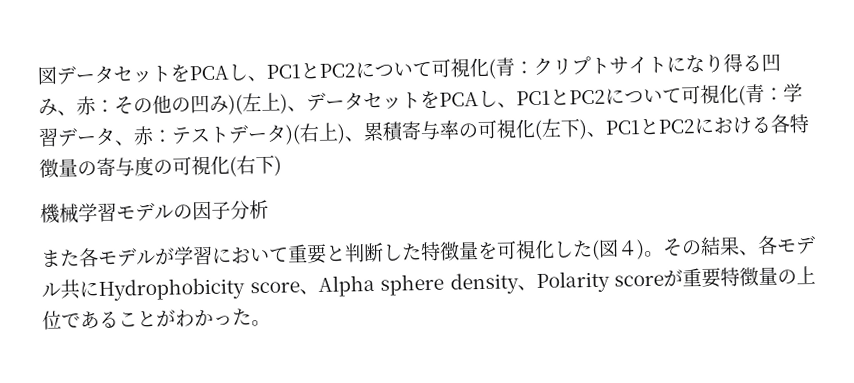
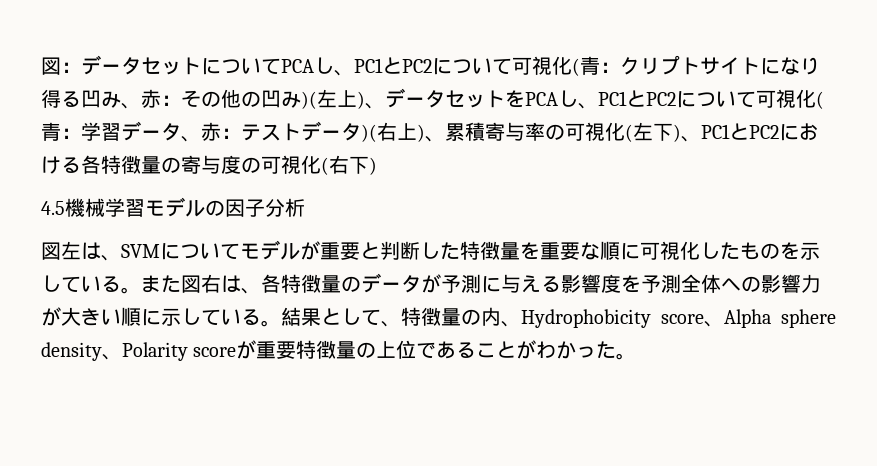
[37,64,190,86] 図データセットを -> [41,55,281,75] 図：データセットについて
(282, 165) none -> [41,201,65,215] 4.5
[40,245,289,268] また各モデルが学習において -> [41,240,320,261] 図左は、SVMについてモデルが
[496,235,816,261] [41,279,99,300] 可視化した(図４)。その結果、各モデル共に -> [540,241,820,260] [41,273,821,294] [41,307,521,327] 重要な順に可視化したものを示している。また図右は、各特徴量のデータが予測に与える影響度を予測全体への影響力が大きい順に示している。結果として、特徴量の内、

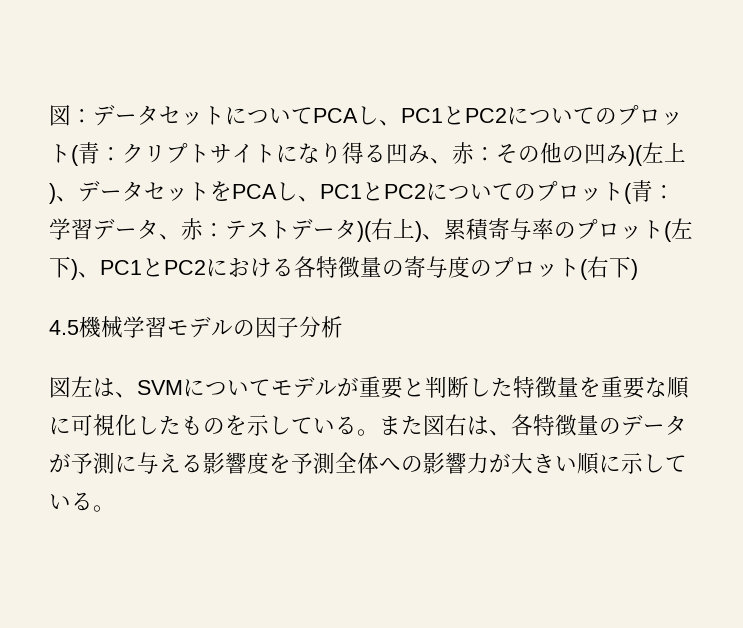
[512,56,572,75] 可視化 -> [595,105,683,125] [49,144,71,163] のプロット
[756,89,816,108] 可視化 -> [514,181,624,201] のプロット
[565,122,625,141] 可視化 -> [576,219,664,239] プロット
[261,155,321,174] 可視化 -> [492,257,580,277] プロット
[281,307,836,328] [41,340,637,361] 結果として、特徴量の内、Hydrophobicity score、Alpha sphere density、Polarity scoreが重要特徴量の上位であることがわかった。 -> (115, 508) none

